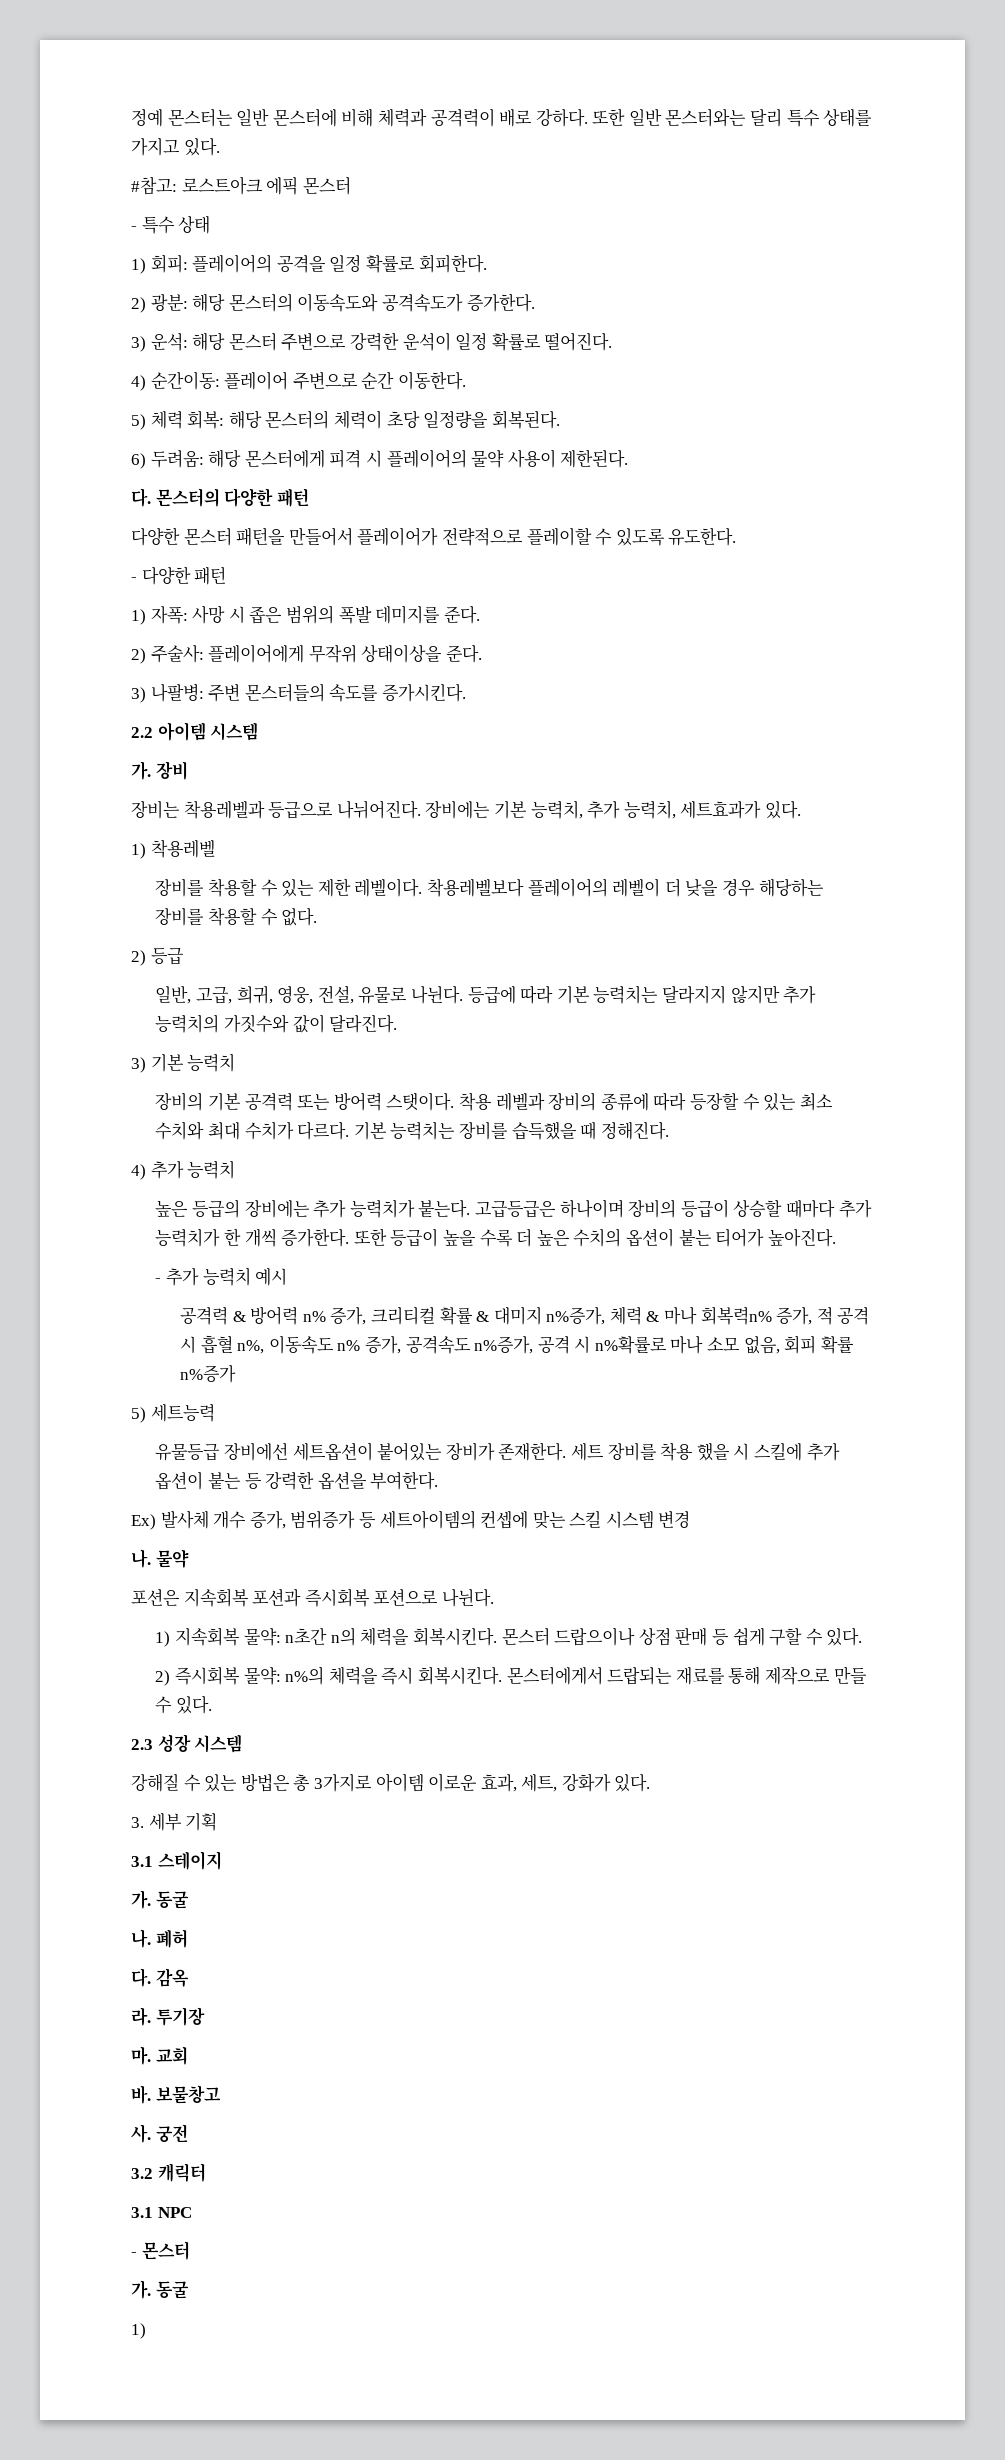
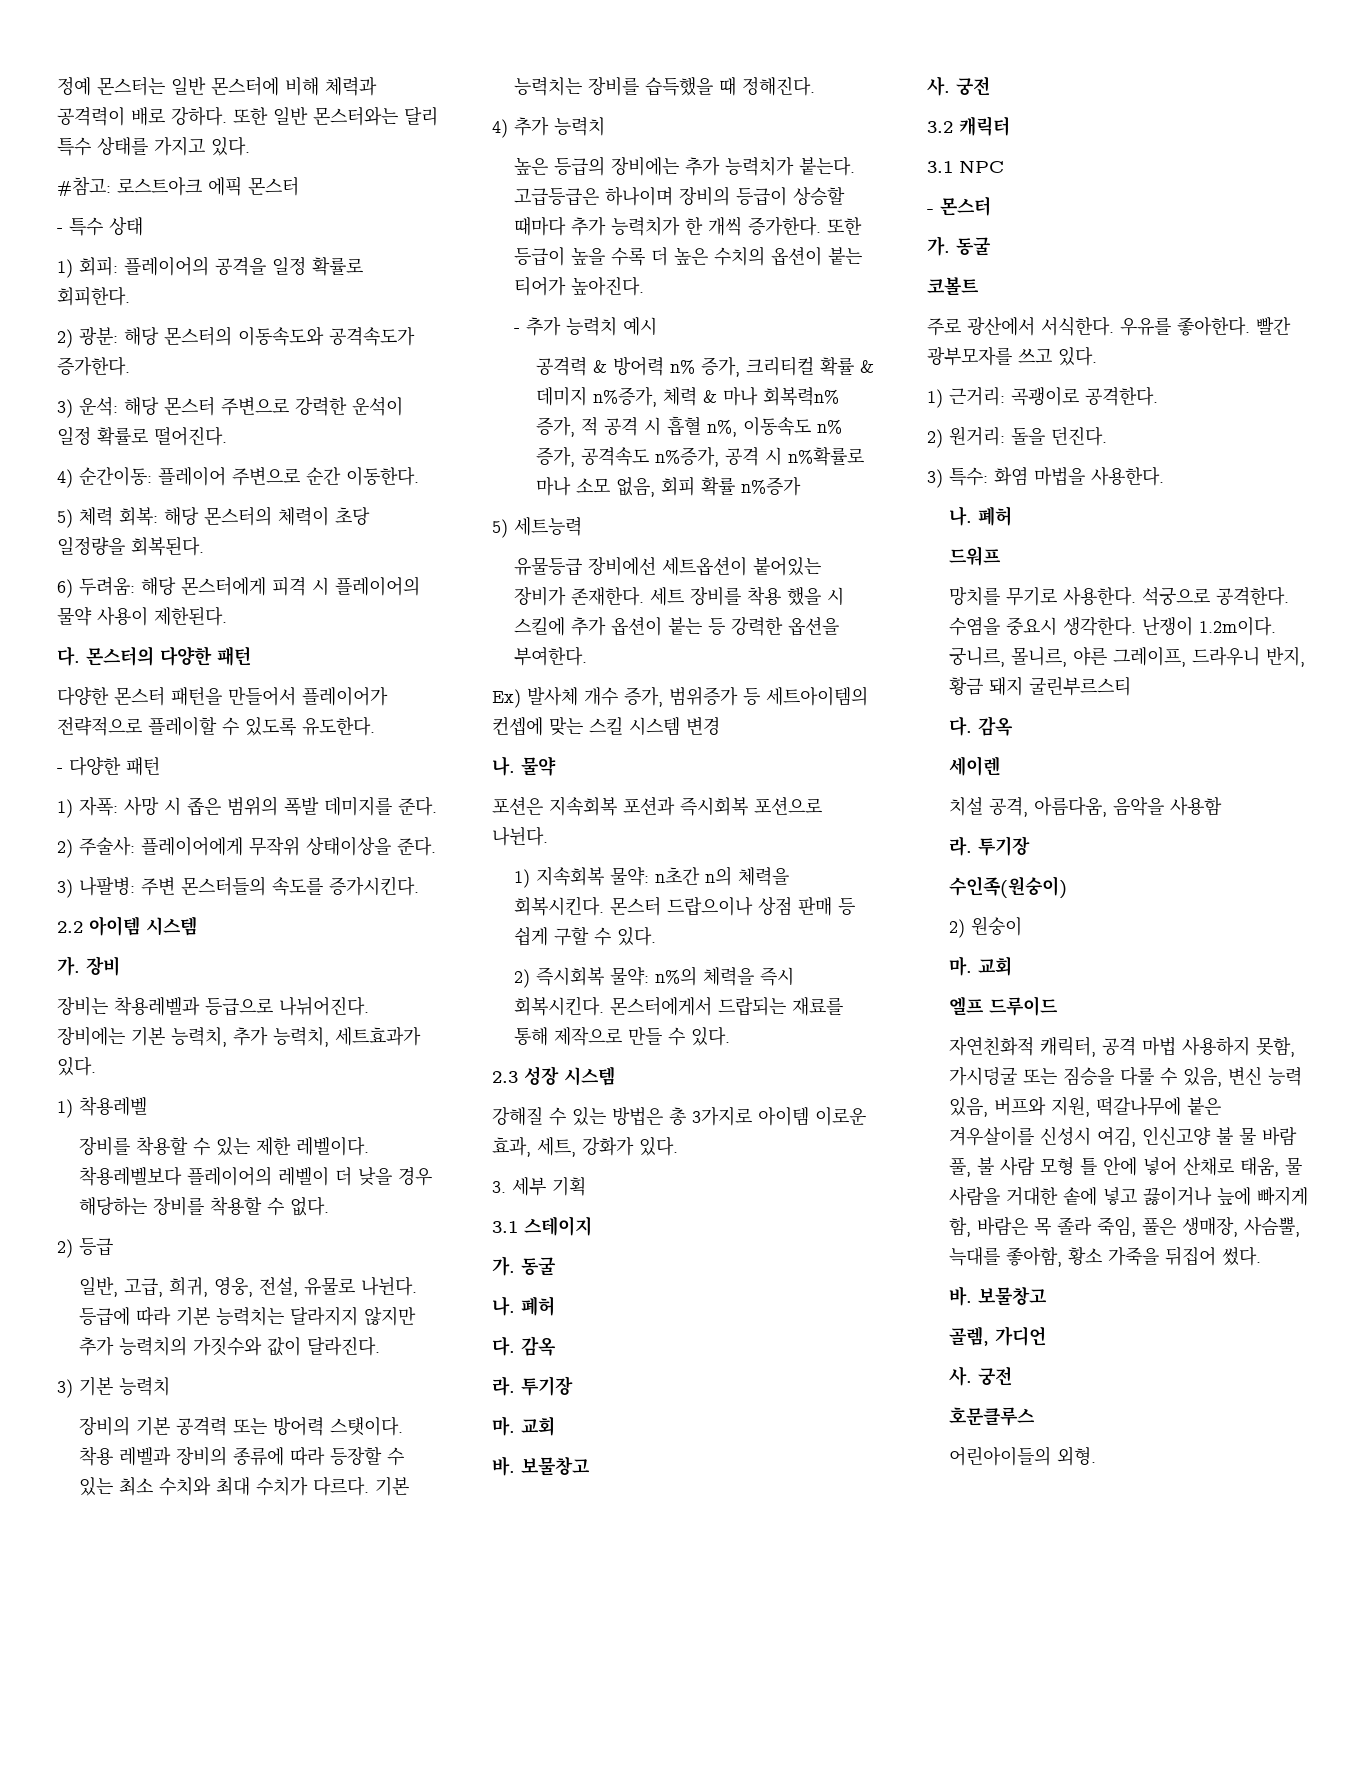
[493,1306,542,1325] 대미지 -> [535,386,587,406] 데미지
[131,2323,146,2339] 1) -> [927,277,979,295] [927,316,1291,336] [927,346,1097,366] [927,386,1158,408] [927,426,1107,448] [927,466,1164,488] [948,506,1012,526] [948,546,1001,566] [948,586,1289,606] [948,616,1276,636] [948,646,1305,667] [948,676,1131,696] [948,716,1013,736] [948,756,1000,776] [948,796,1222,817] [948,836,1030,856] [948,876,1067,899] [948,916,1022,938] [948,956,1012,976] [948,996,1058,1016] [948,1036,1295,1057] [948,1066,1302,1087] [948,1096,1221,1117] [948,1126,1297,1147] [948,1156,1302,1177] [948,1186,1308,1206] [948,1217,1300,1237] [948,1246,1261,1267] [948,1286,1047,1306] [948,1326,1046,1346] [948,1366,1012,1386] [948,1407,1035,1426] [948,1446,1096,1466] 코볼트 // 주로 광산에서 서식한다. 우유를 좋아한다. 빨간 광부모자를 쓰고 있다. // 1) 근거리: 곡괭이로 공격한다. // 2) 원거리: 돌을 던진다. // 3) 특수: 화염 마법을 사용한다. // 나. 폐허 // 드워프 // 망치를 무기로 사용한다. 석궁으로 공격한다. 수염을 중요시 생각한다. 난쟁이 1.2m이다. 궁니르, 몰니르, 야른 그레이프, 드라우니 반지, 황금 돼지 굴린부르스티 // 다. 감옥 // 세이렌 // 치설 공격, 아름다움, 음악을 사용함 // 라. 투기장 // 수인족(원숭이) // 2) 원숭이 // 마. 교회 // 엘프 드루이드 // 자연친화적 캐릭터, 공격 마법 사용하지 못함, 가시덩굴 또는 짐승을 다룰 수 있음, 변신 능력 있음, 버프와 지원, 떡갈나무에 붙은 겨우살이를 신성시 여김, 인신고양 불 물 바람 풀, 불 사람 모형 틀 안에 넣어 산채로 태움, 물 사람을 거대한 솥에 넣고 끓이거나 늪에 빠지게 함, 바람은 목 졸라 죽임, 풀은 생매장, 사슴뿔, 늑대를 좋아함, 황소 가죽을 뒤집어 썼다. // 바. 보물창고 // 골렘, 가디언 // 사. 궁전 // 호문클루스 // 어린아이들의 외형.

